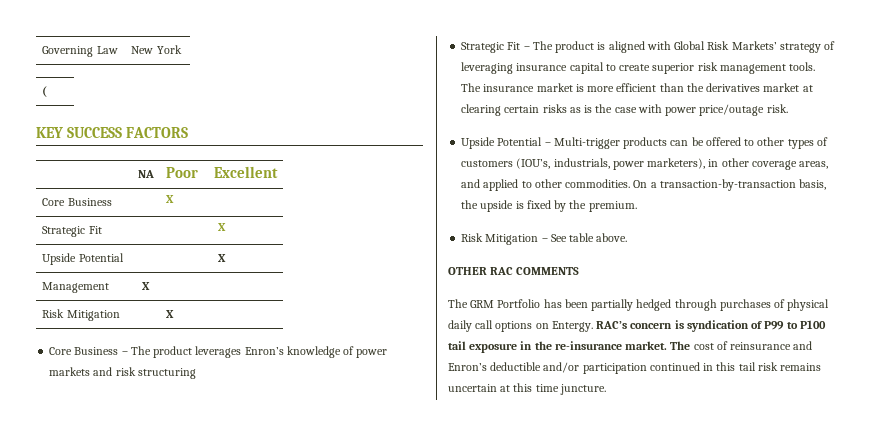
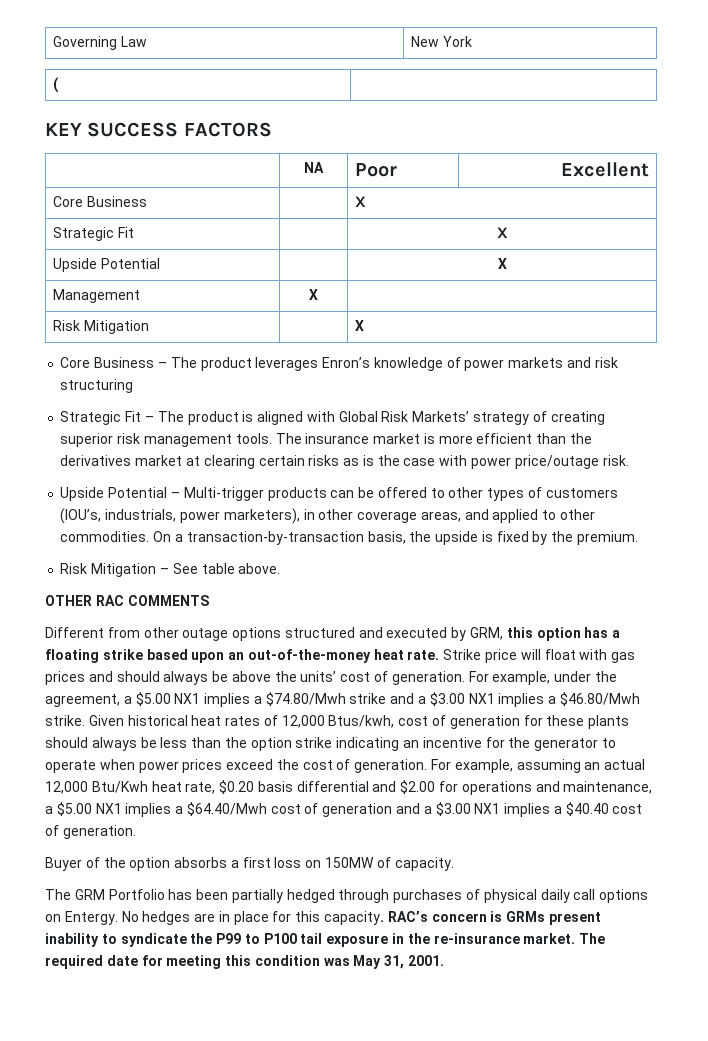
[461,62,651,74] leveraging insurance capital to create -> [550,411,605,425] creating
(580, 271) none -> [45,627,621,641] [45,649,636,663] [45,671,617,685] [45,692,640,707] [45,715,630,729] [45,737,616,751] [45,759,646,773] [45,780,653,795] [45,802,643,817] [45,825,136,839] [45,857,454,871] // Different from other outage options structured and executed by GRM, this option has a floating strike based upon an out-of-the-money heat rate. Strike price will float with gas prices and should always be above the units’ cost of generation. For example, under the agreement, a $5.00 NX1 implies a $74.80/Mwh strike and a $3.00 NX1 implies a $46.80/Mwh strike. Given historical heat rates of 12,000 Btus/kwh, cost of generation for these plants should always be less than the option strike indicating an incentive for the generator to operate when power prices exceed the cost of generation. For example, assuming an actual 12,000 Btu/Kwh heat rate, $0.20 basis differential and $2.00 for operations and maintenance, a $5.00 NX1 implies a $64.40/Mwh cost of generation and a $3.00 NX1 implies a $40.40 cost of generation. // Buyer of the option absorbs a first loss on 150MW of capacity.
[596,320,763,332] RAC’s concern is syndication of -> [121,911,601,925] [45,933,213,947] No hedges are in place for this capacity. RAC’s concern is GRMs present inability to syndicate the
[693,341,813,350] [448,362,822,374] [448,383,606,395] cost of reinsurance and Enron’s deductible and/or participation continued in this tail risk remains uncertain at this time juncture. -> [45,955,445,969] required date for meeting this condition was May 31, 2001.

